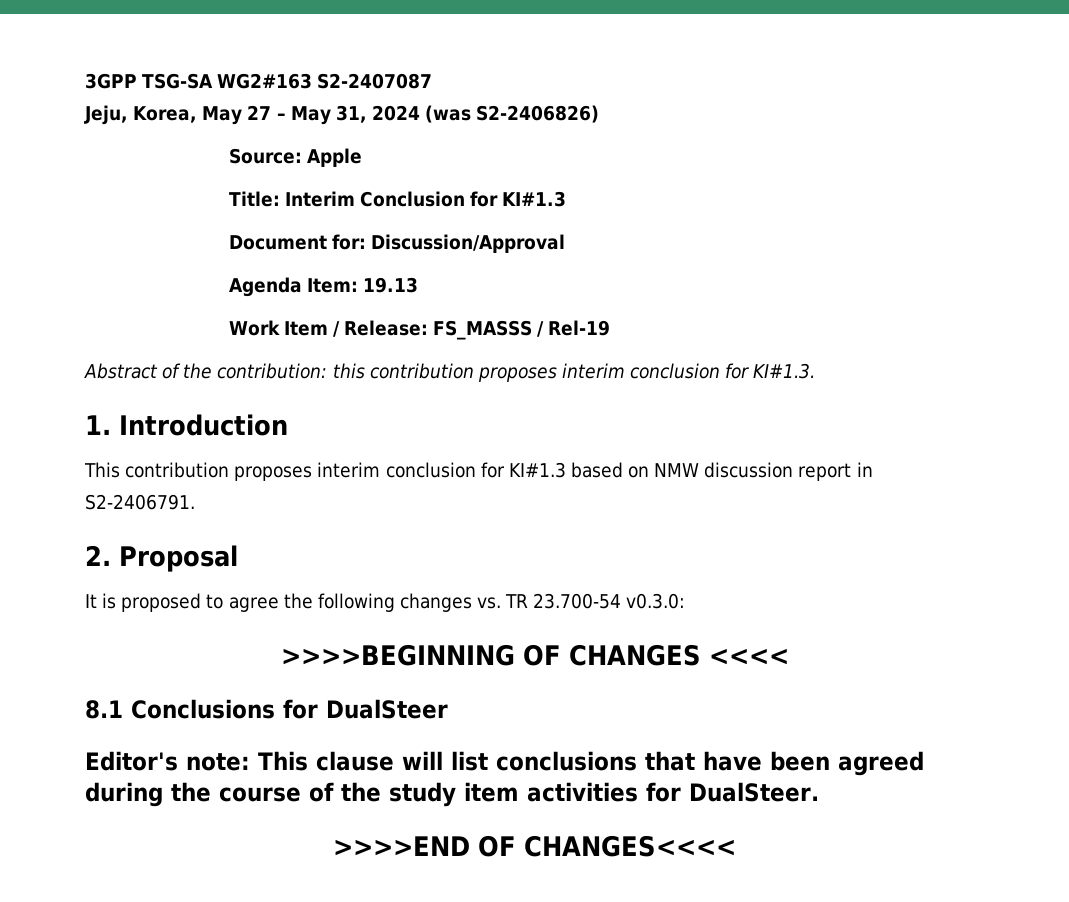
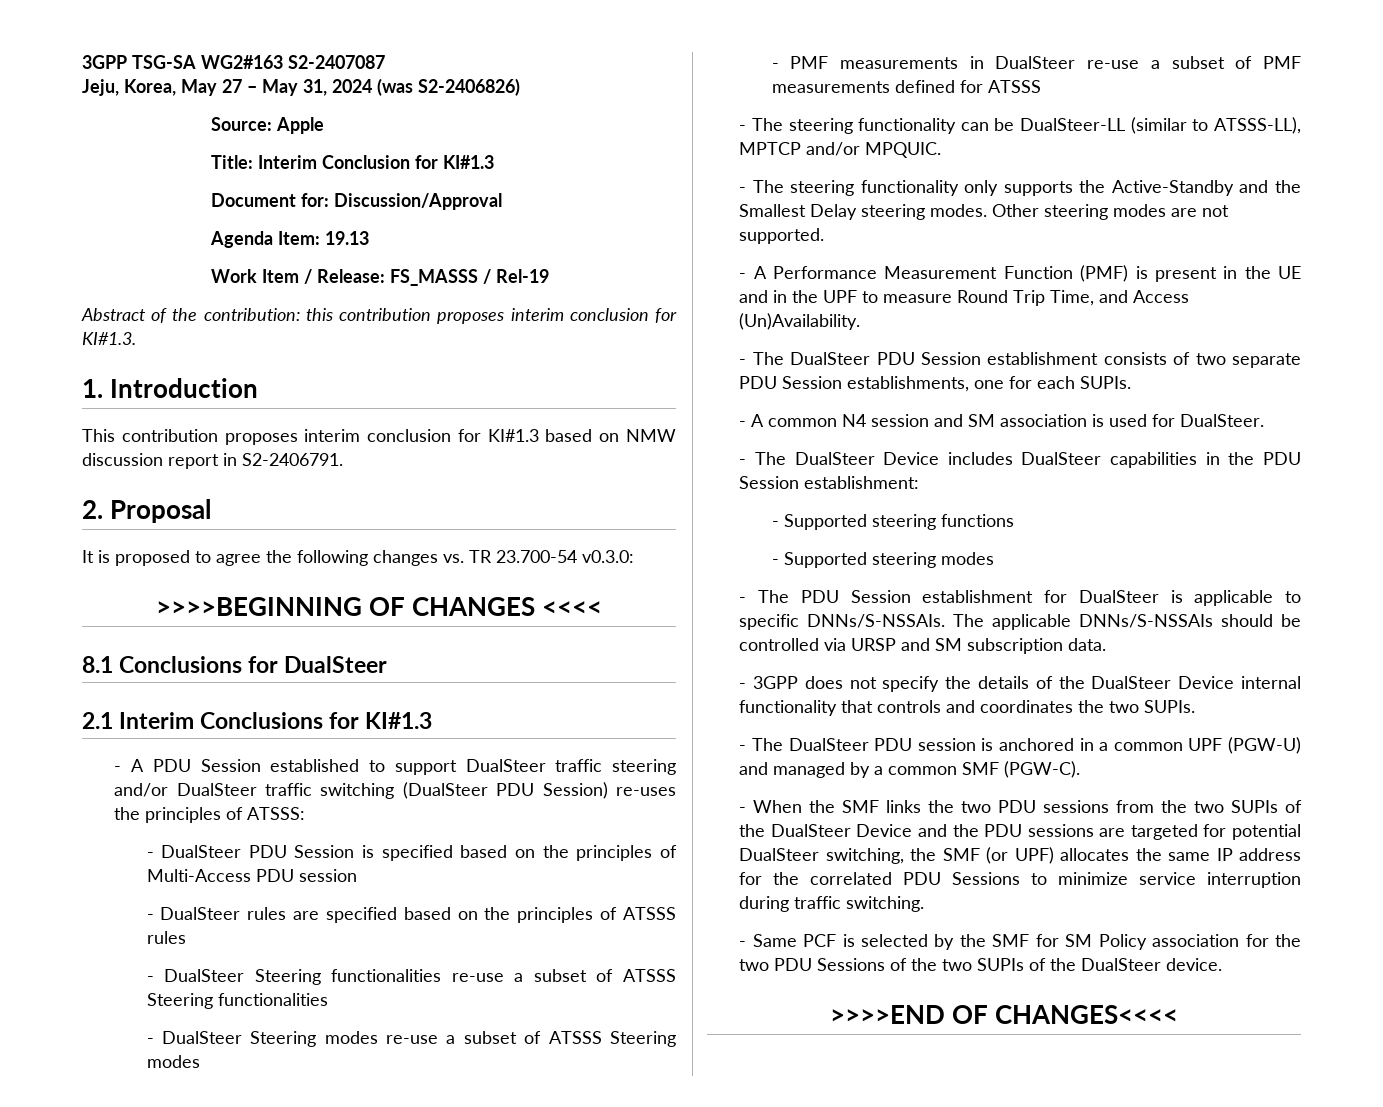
[85,751,924,776] [85,782,819,807] Editor's note: This clause will list conclusions that have been agreed during the course of the study item activities for DualSteer. -> [82,712,433,729] [114,759,676,775] [114,782,676,799] [114,807,306,823] [146,845,677,861] [146,869,357,882] [146,907,677,923] [146,931,186,944] [146,969,677,985] [146,993,328,1009] [146,1031,676,1047] [146,1055,200,1068] [771,56,1301,69] [771,80,1041,93] [739,117,1301,134] [739,142,942,158] [739,180,1302,196] [739,204,1230,220] [739,228,825,244] [739,265,1302,282] [739,290,1190,306] [739,313,861,330] [739,352,1301,368] [739,376,1132,392] [739,414,1265,427] [739,452,1301,468] [739,476,920,489] [771,514,1014,530] [771,552,994,568] [739,590,1301,606] [739,614,1301,630] [739,638,1107,654] [739,676,1301,692] [739,700,1196,716] [739,737,1301,754] [739,761,1081,778] [739,800,1302,813] [739,824,1301,840] [739,847,1301,864] [739,872,1301,888] [739,896,925,912] [739,934,1301,950] [739,958,1223,971] 2.1 Interim Conclusions for KI#1.3 // - A PDU Session established to support DualSteer traffic steering and/or DualSteer traffic switching (DualSteer PDU Session) re-uses the principles of ATSSS: // - DualSteer PDU Session is specified based on the principles of Multi-Access PDU session // - DualSteer rules are specified based on the principles of ATSSS rules // - DualSteer Steering functionalities re-use a subset of ATSSS Steering functionalities // - DualSteer Steering modes re-use a subset of ATSSS Steering modes // - PMF measurements in DualSteer re-use a subset of PMF measurements defined for ATSSS // - The steering functionality can be DualSteer-LL (similar to ATSSS-LL), MPTCP and/or MPQUIC. // - The steering functionality only supports the Active-Standby and the Smallest Delay steering modes. Other steering modes are not supported. // - A Performance Measurement Function (PMF) is present in the UE and in the UPF to measure Round Trip Time, and Access (Un)Availability. // - The DualSteer PDU Session establishment consists of two separate PDU Session establishments, one for each SUPIs. // - A common N4 session and SM association is used for DualSteer. // - The DualSteer Device includes DualSteer capabilities in the PDU Session establishment: // - Supported steering functions // - Supported steering modes // - The PDU Session establishment for DualSteer is applicable to specific DNNs/S-NSSAIs. The applicable DNNs/S-NSSAIs should be controlled via URSP and SM subscription data. // - 3GPP does not specify the details of the DualSteer Device internal functionality that controls and coordinates the two SUPIs. // - The DualSteer PDU session is anchored in a common UPF (PGW-U) and managed by a common SMF (PGW-C). // - When the SMF links the two PDU sessions from the two SUPIs of the DualSteer Device and the PDU sessions are targeted for potential DualSteer switching, the SMF (or UPF) allocates the same IP address for the correlated PDU Sessions to minimize service interruption during traffic switching. // - Same PCF is selected by the SMF for SM Policy association for the two PDU Sessions of the two SUPIs of the DualSteer device.

